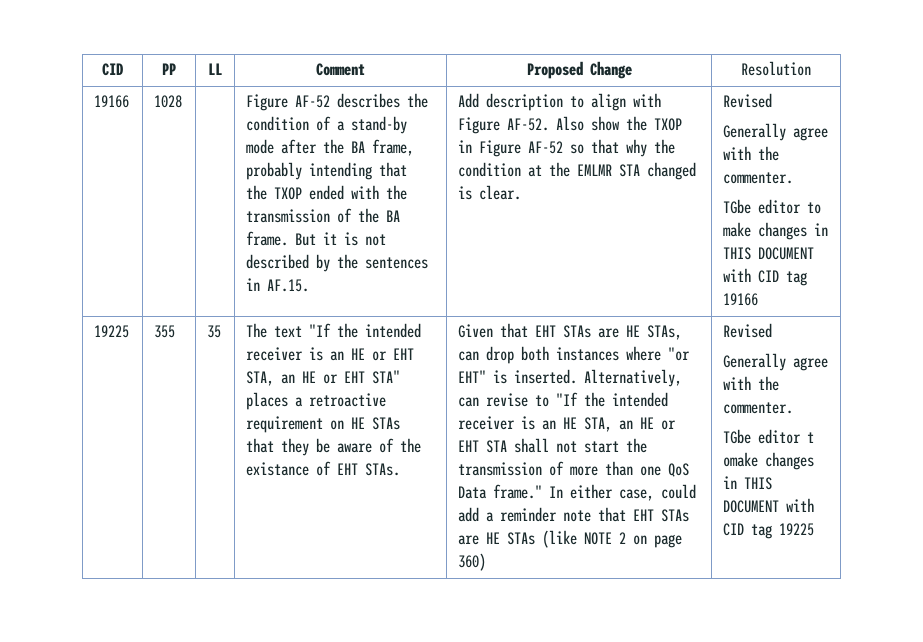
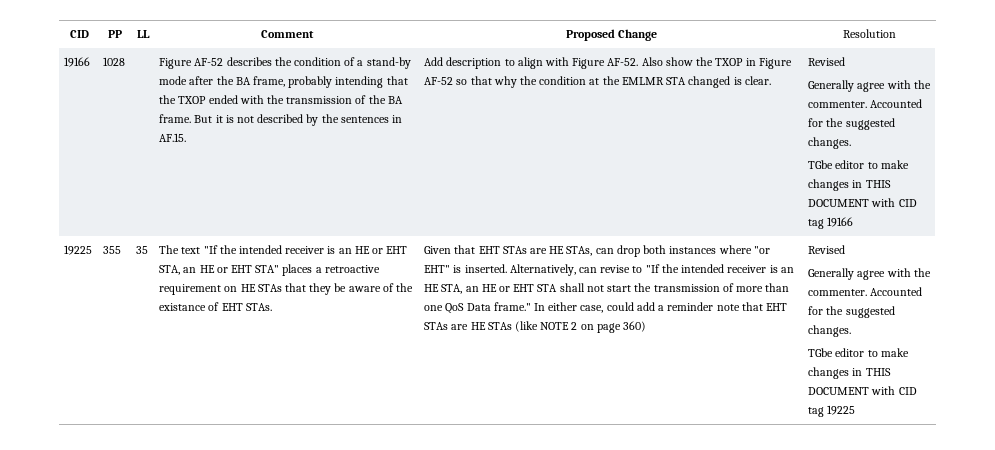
(794, 178) none -> [870,99,923,108] [808,118,895,130] [808,137,852,149] Accounted for the suggested changes.
[723,429,815,444] [723,452,759,467] // TGbe editor t omake -> [870,287,923,296] [808,306,895,318] [808,325,852,337] [808,348,909,357] Accounted for the suggested changes. // TGbe editor to make

